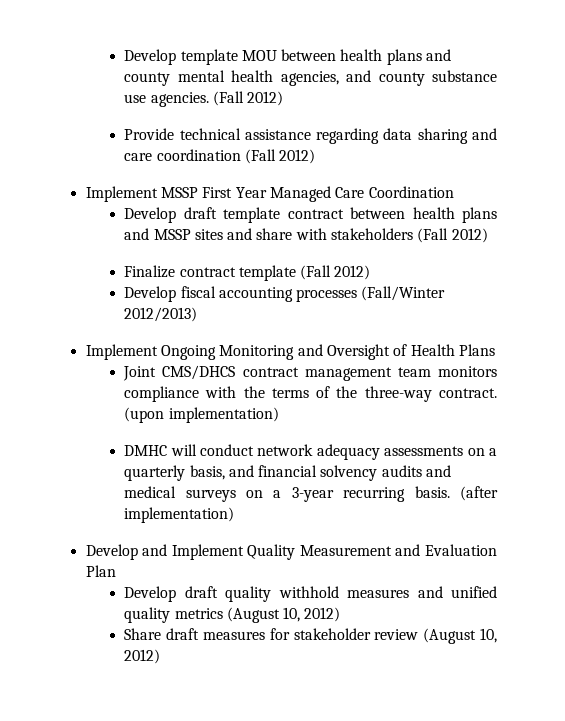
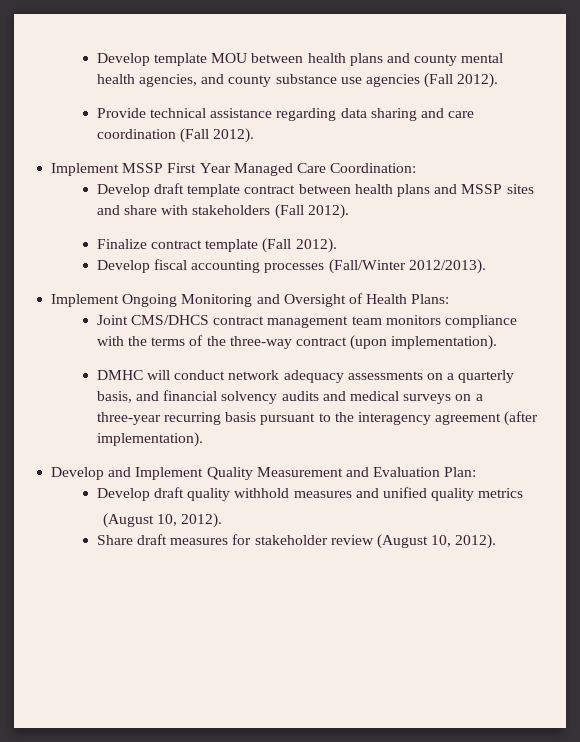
[150,91,284,107] agencies. (Fall 2012) -> [366,73,499,88] agencies (Fall 2012).
[279,149,316,164] 2012) -> [213,128,255,143] 2012).
[368,186,454,198] Coordination -> [330,163,417,173] Coordination:
[451,228,488,243] 2012) -> [307,204,349,219] 2012).
[334,265,371,280] 2012) -> [295,238,337,253] 2012).
[124,307,198,322] 2012/2013) -> [408,259,486,274] 2012/2013).
[458,344,495,356] Plans -> [411,294,450,304] Plans:
[439,388,498,398] [124,407,279,423] contract. (upon implementation) -> [296,335,498,350] contract (upon implementation).
[291,486,498,502] [124,507,235,523] 3-year recurring basis. (after implementation) -> [96,411,539,426] [96,432,203,447] three-year recurring basis pursuant to the interagency agreement (after implementation).
[85,565,116,577] Plan -> [444,467,477,477] Plan:
[226,607,341,623] (August 10, 2012) -> [102,513,223,528] // (August 10, 2012).
[124,649,161,664] 2012) -> [455,534,497,549] 2012).

